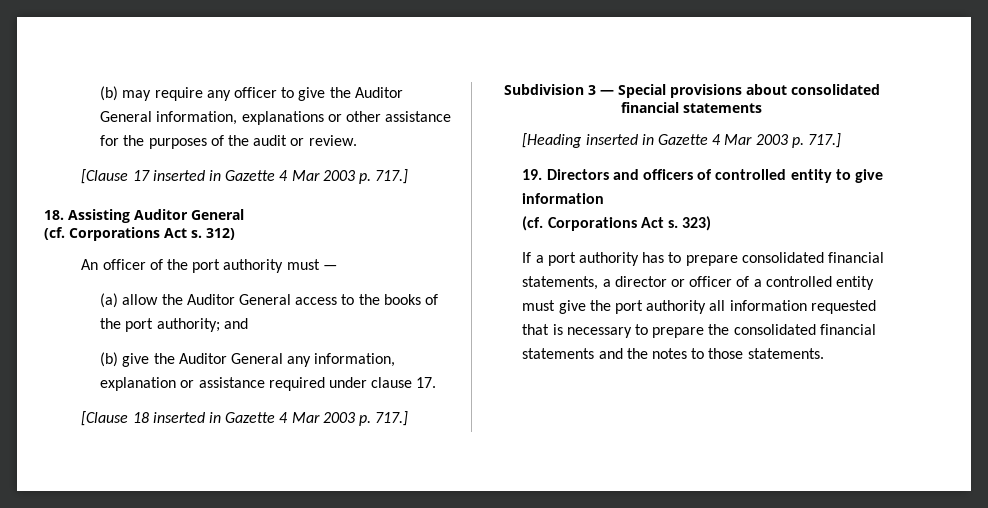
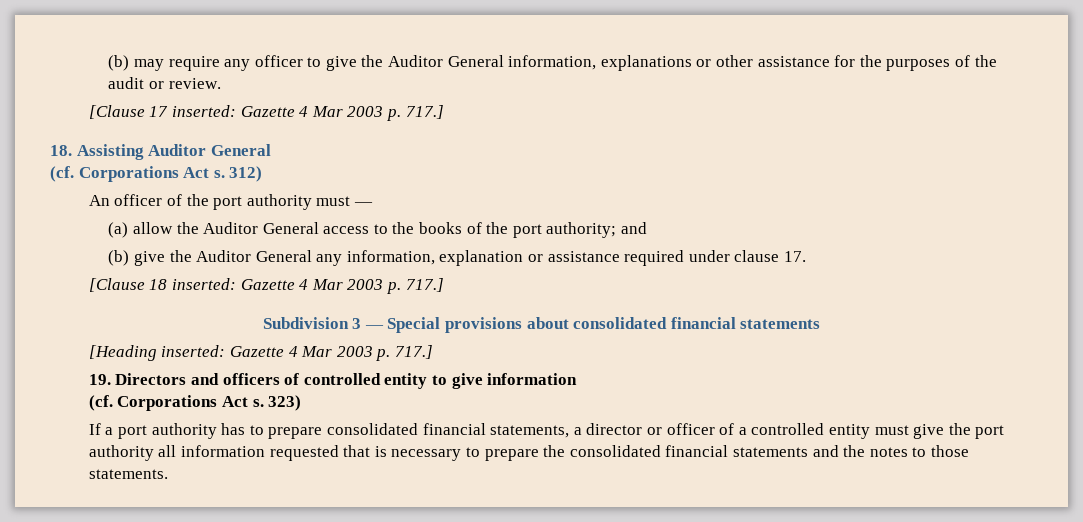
[152,170,222,181] inserted in -> [172,105,237,117] inserted:
[152,412,222,423] inserted in -> [172,278,237,290] inserted:
[585,134,654,145] inserted in -> [161,345,226,357] inserted:

